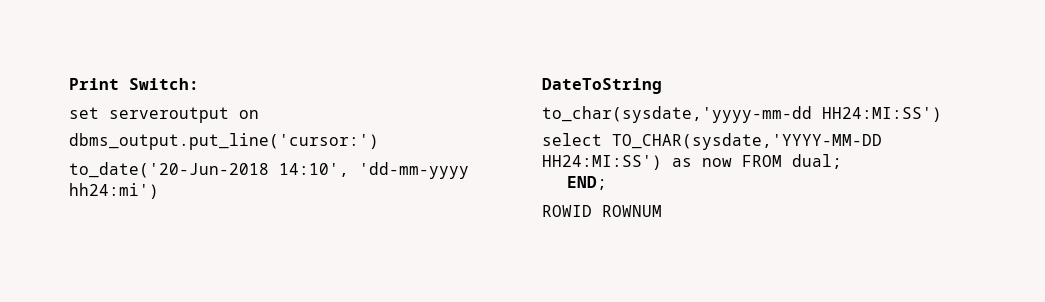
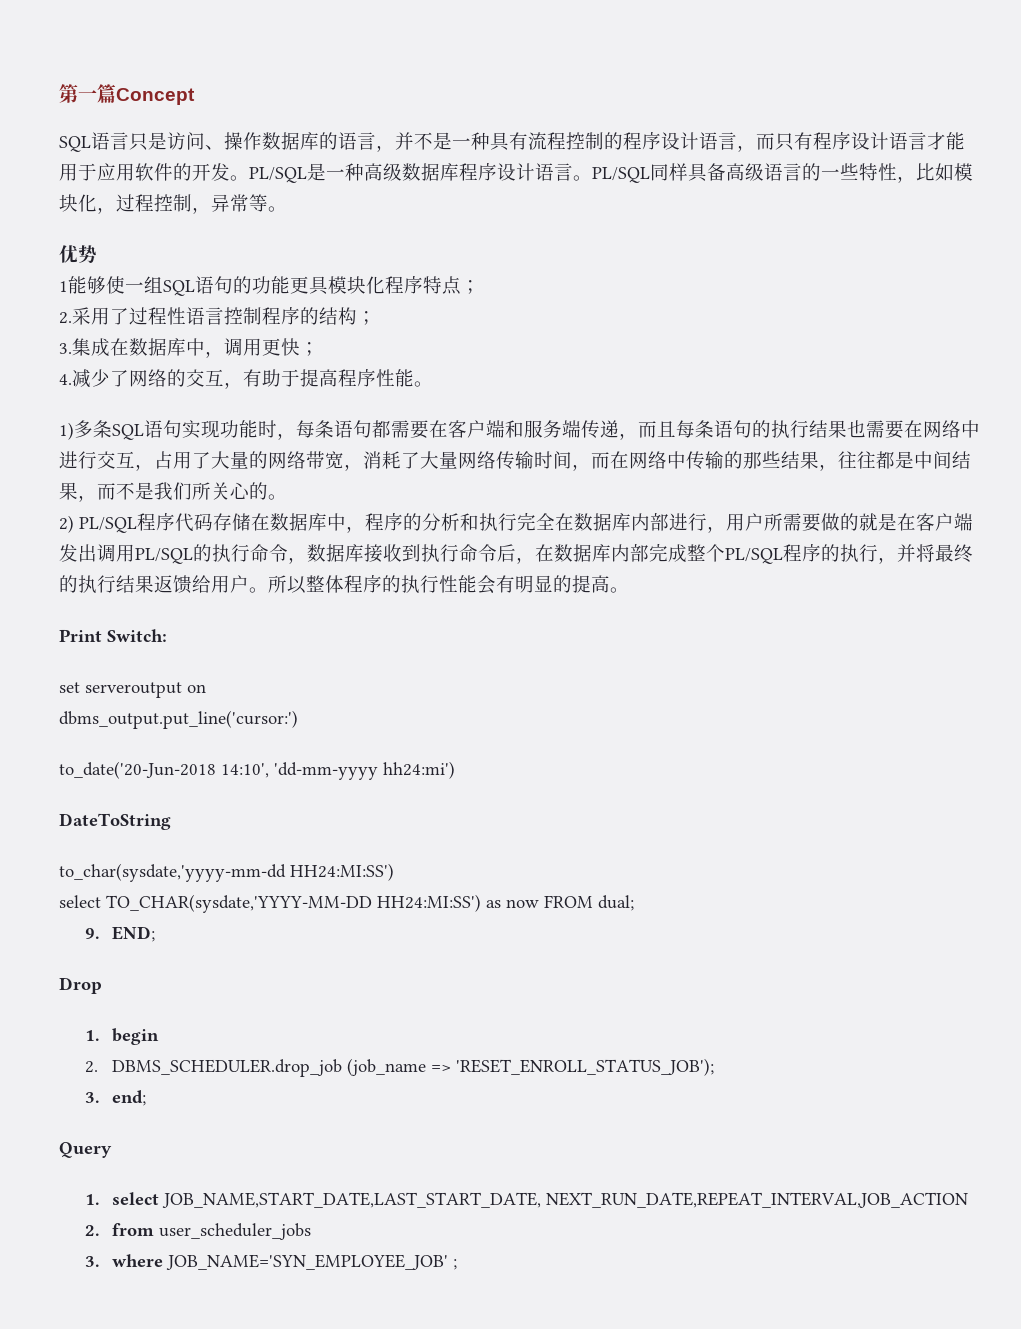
(69, 84) none -> [59,84,195,105] [59,132,965,152] [59,163,973,183] [59,194,287,214] [59,245,97,263] [59,276,480,296] [59,307,376,325] [59,338,319,358] [59,369,433,389] [59,420,980,440] [59,451,971,471] [59,482,287,502] [59,512,973,533] [59,543,973,564] [59,575,629,594] 第一篇Concept // SQL语言只是访问、操作数据库的语言，并不是一种具有流程控制的程序设计语言，而只有程序设计语言才能用于应用软件的开发。PL/SQL是一种高级数据库程序设计语言。PL/SQL同样具备高级语言的一些特性，比如模块化，过程控制，异常等。 // 优势 // 1能够使一组SQL语句的功能更具模块化程序特点； // 2.采用了过程性语言控制程序的结构； // 3.集成在数据库中，调用更快； // 4.减少了网络的交互，有助于提高程序性能。 // 1)多条SQL语句实现功能时，每条语句都需要在客户端和服务端传递，而且每条语句的执行结果也需要在网络中进行交互，占用了大量的网络带宽，消耗了大量网络传输时间，而在网络中传输的那些结果，往往都是中间结果，而不是我们所关心的。 // 2) PL/SQL程序代码存储在数据库中，程序的分析和执行完全在数据库内部进行，用户所需要做的就是在客户端发出调用PL/SQL的执行命令，数据库接收到执行命令后，在数据库内部完成整个PL/SQL程序的执行，并将最终的执行结果返馈给用户。所以整体程序的执行性能会有明显的提高。 //
(842, 161) none -> [85,928,101,939] 9.
[542,205,662,217] ROWID ROWNUM -> [59,977,102,994] [85,1028,159,1045] [85,1058,714,1077] [85,1090,146,1106] [59,1142,112,1158] [85,1192,968,1208] [85,1223,311,1240] [85,1254,457,1270] Drop // 1. begin // 2. DBMS_SCHEDULER.drop_job (job_name => 'RESET_ENROLL_STATUS_JOB'); // 3. end; // Query // 1. select JOB_NAME,START_DATE,LAST_START_DATE, NEXT_RUN_DATE,REPEAT_INTERVAL,JOB_ACTION // 2. from user_scheduler_jobs // 3. where JOB_NAME='SYN_EMPLOYEE_JOB' ;

